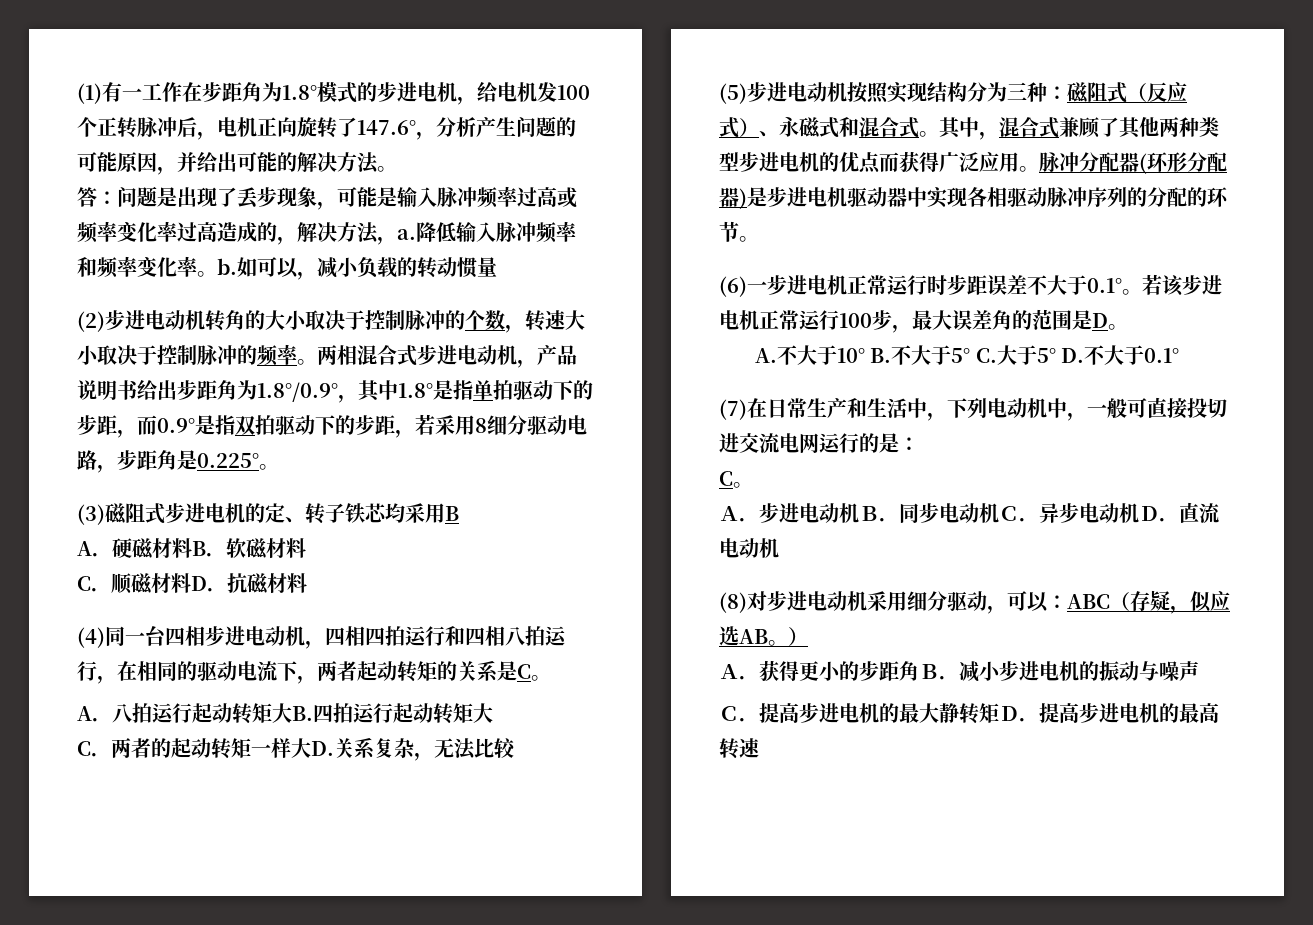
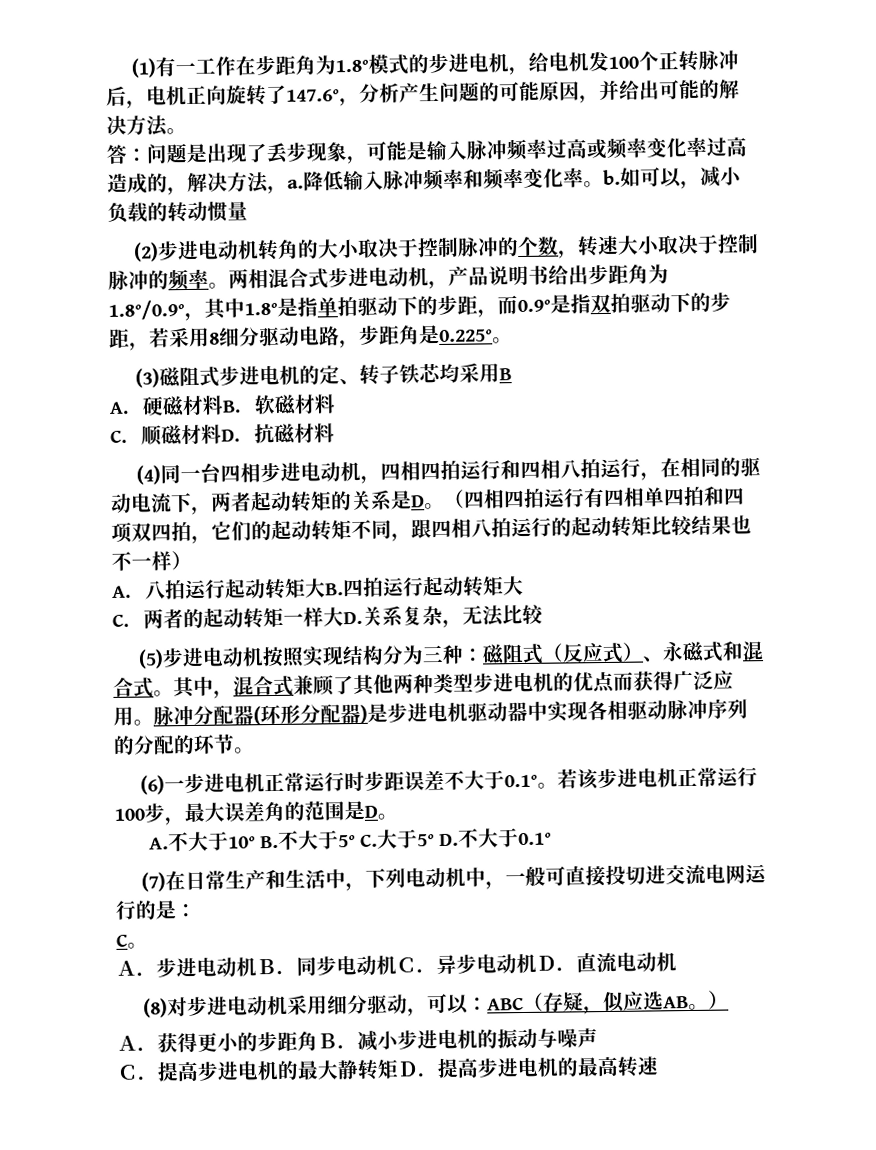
[517,664,551,681] C。 -> [411,486,745,510] [111,515,752,544] [111,550,192,571] D。（四相四拍运行有四相单四拍和四项双四拍，它们的起动转矩不同，跟四相八拍运行的起动转矩比较结果也不一样）

